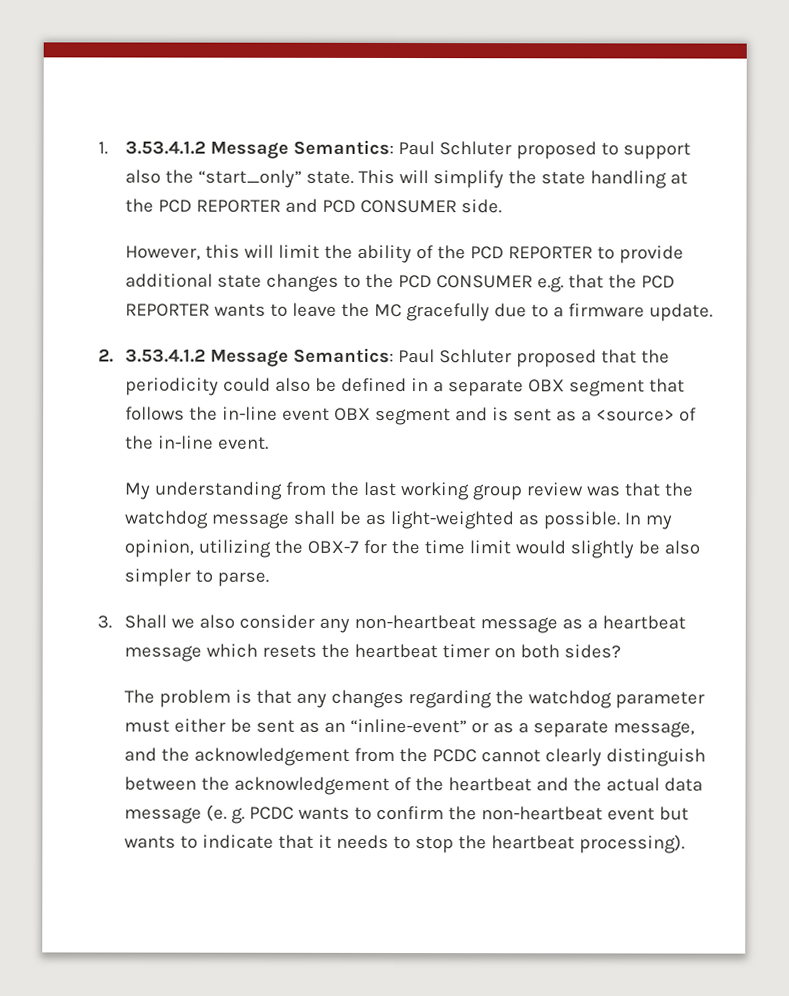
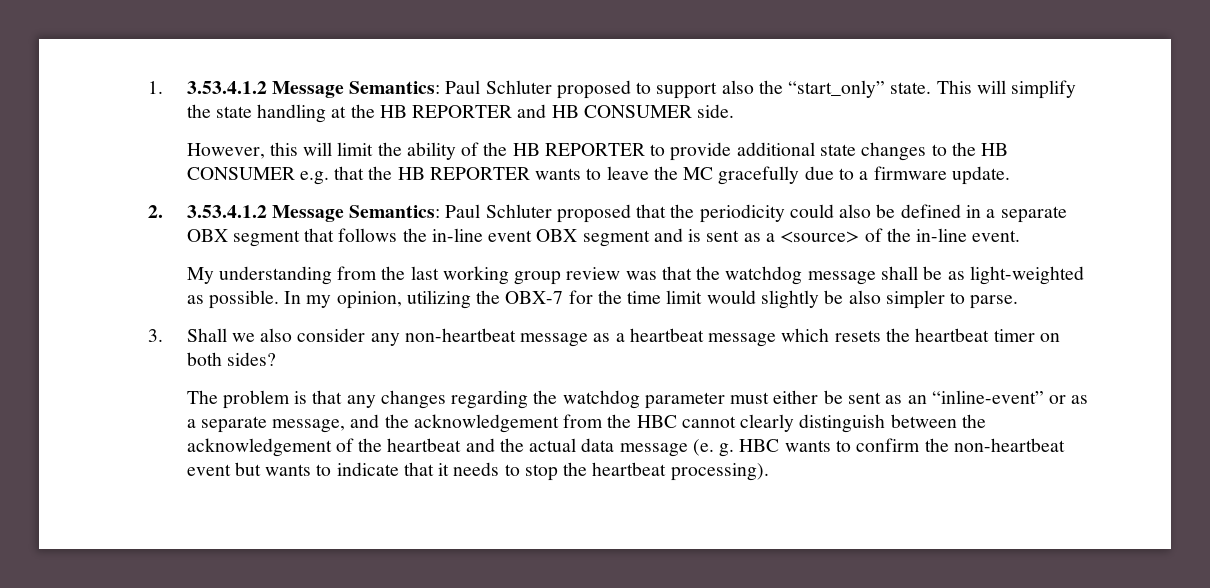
[158,199,193,213] PCD -> [379,105,407,118] HB
[322,199,357,213] PCD -> [551,105,579,118] HB
[470,246,505,260] PCD -> [512,143,540,156] HB
[398,275,433,289] PCD -> [981,143,1009,156] HB
[641,275,676,289] PCD -> [397,167,425,180] HB
[432,749,478,763] PCDC -> [636,415,677,428] HBC
[249,806,295,820] PCDC -> [739,439,780,452] HBC

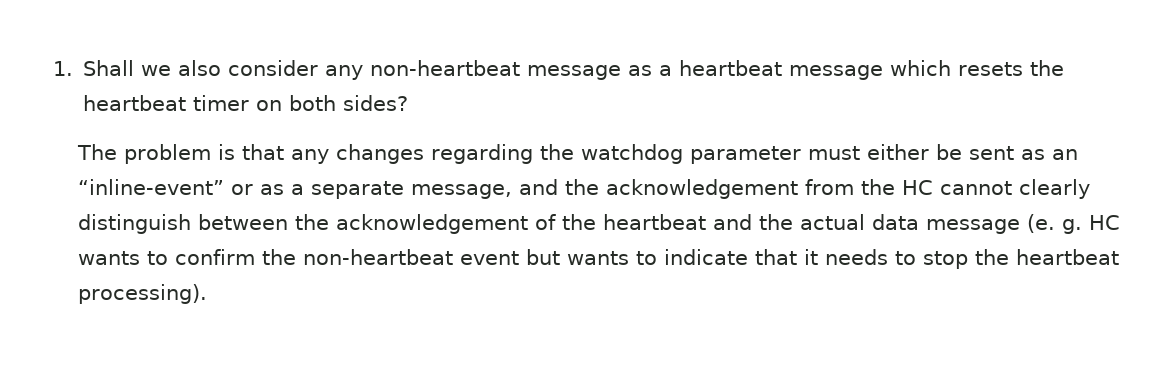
[186,80,1077,99] [186,104,735,123] [186,142,1009,161] [186,166,1010,185] [148,204,1067,223] [186,228,1021,247] [186,266,1084,285] [186,290,1019,309] [148,329,164,342] 3.53.4.1.2 Message Semantics: Paul Schluter proposed to support also the “start_only” state. This will simplify the state handling at the HB REPORTER and HB CONSUMER side. // However, this will limit the ability of the HB REPORTER to provide additional state changes to the HB CONSUMER e.g. that the HB REPORTER wants to leave the MC gracefully due to a firmware update. // 2. 3.53.4.1.2 Message Semantics: Paul Schluter proposed that the periodicity could also be defined in a separate OBX segment that follows the in-line event OBX segment and is sent as a <source> of the in-line event. // My understanding from the last working group review was that the watchdog message shall be as light-weighted as possible. In my opinion, utilizing the OBX-7 for the time limit would slightly be also simpler to parse. // 3. -> (73, 68) none
[636,415,677,428] HBC -> [902,180,934,195] HC
[739,439,780,452] HBC -> [1089,215,1121,230] HC

